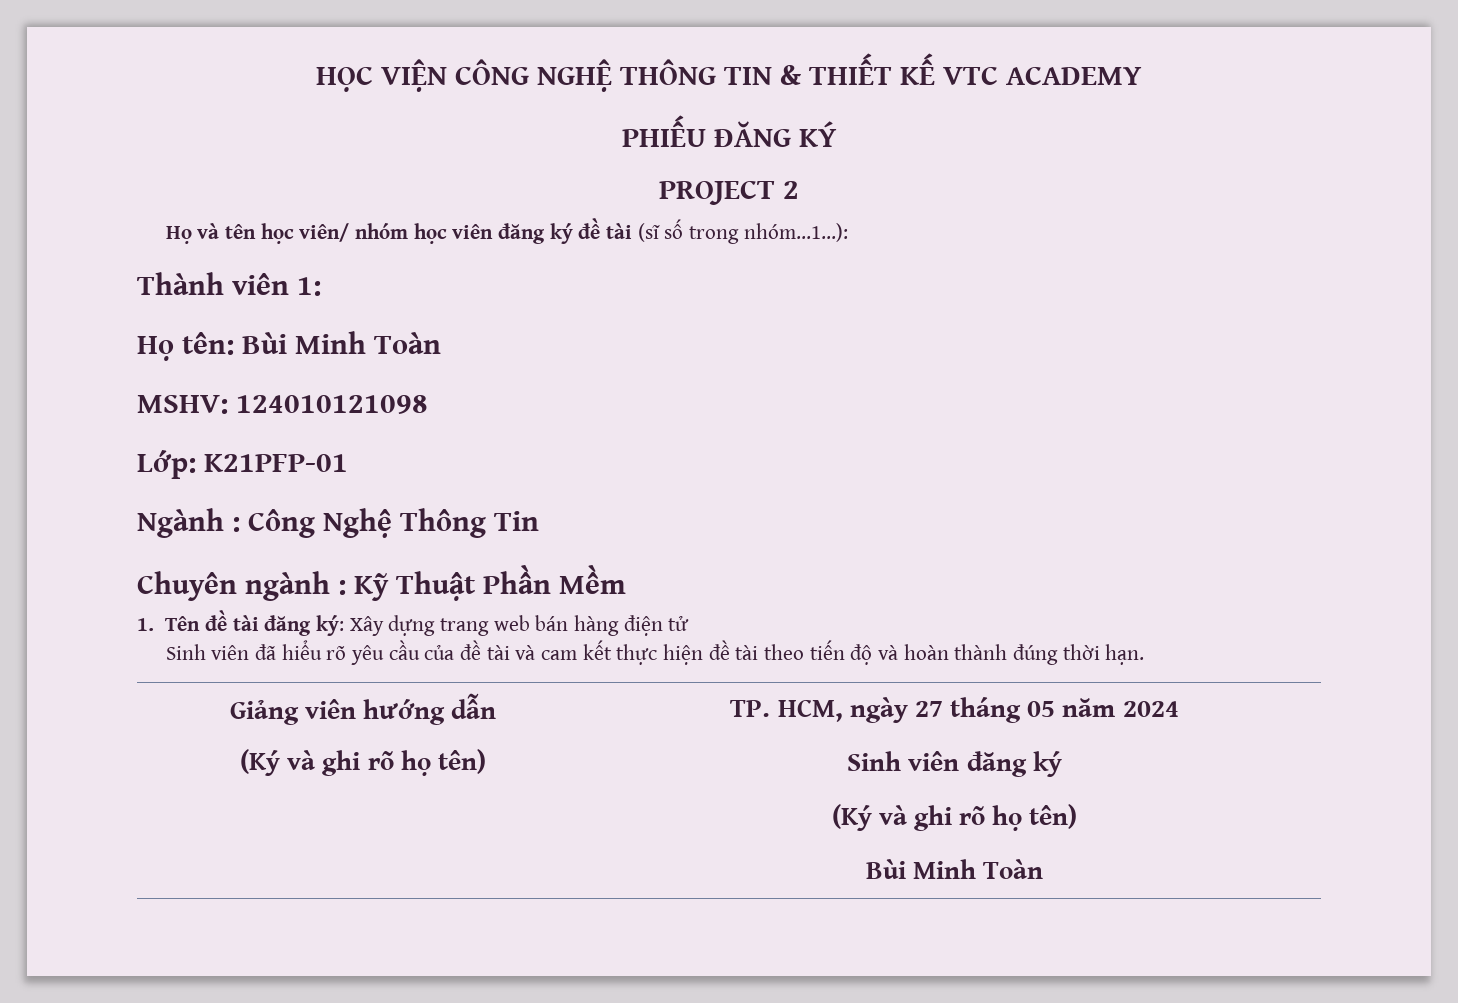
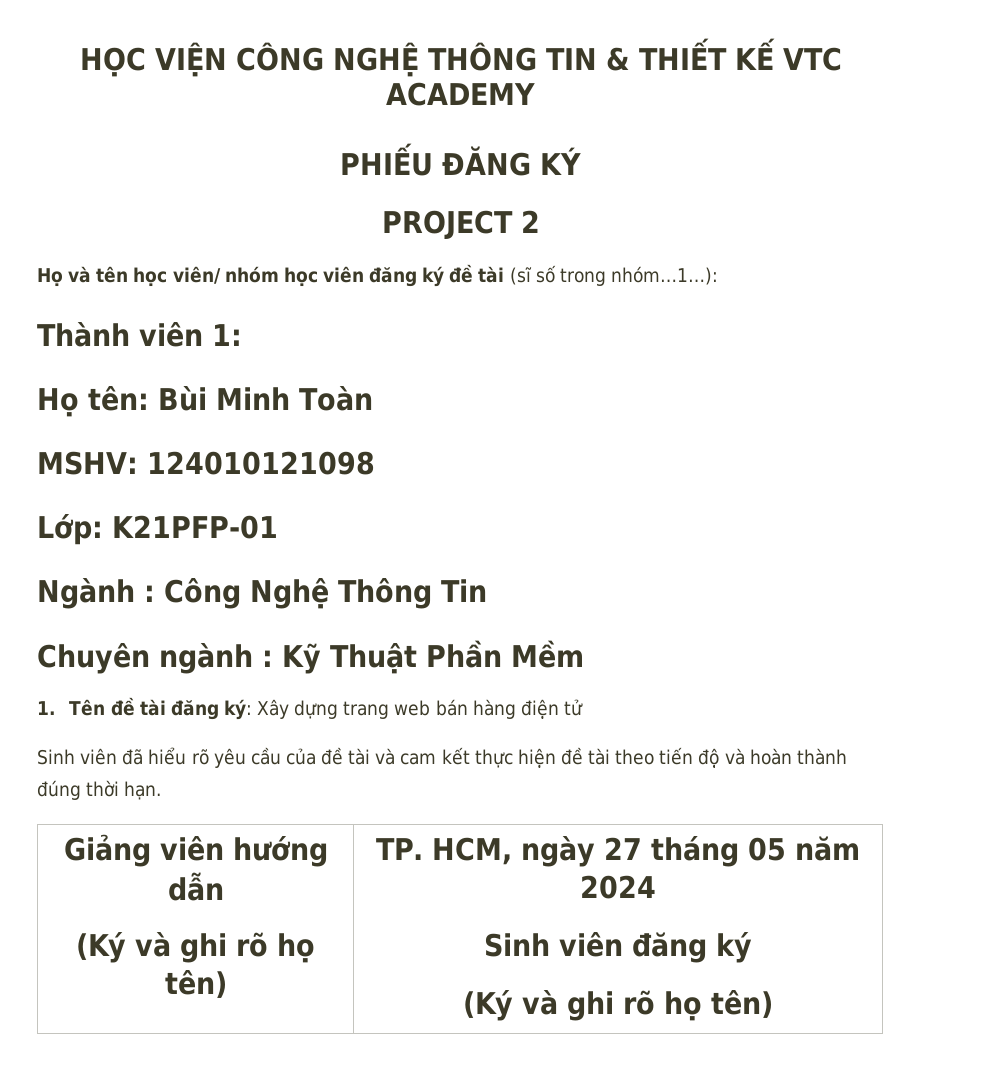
[865,859,1044,879] // Bùi Minh Toàn -> (774, 1004) none

